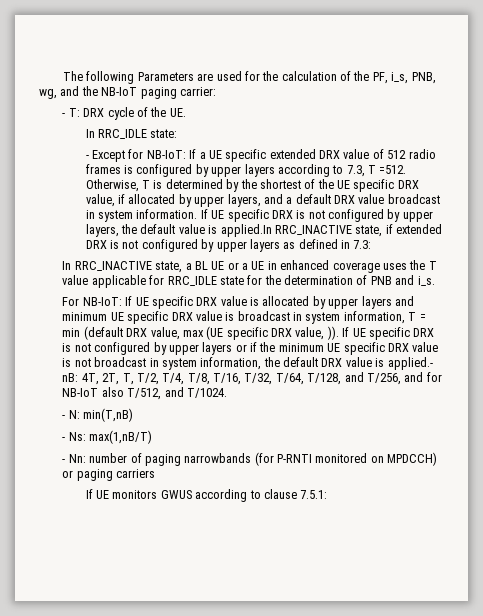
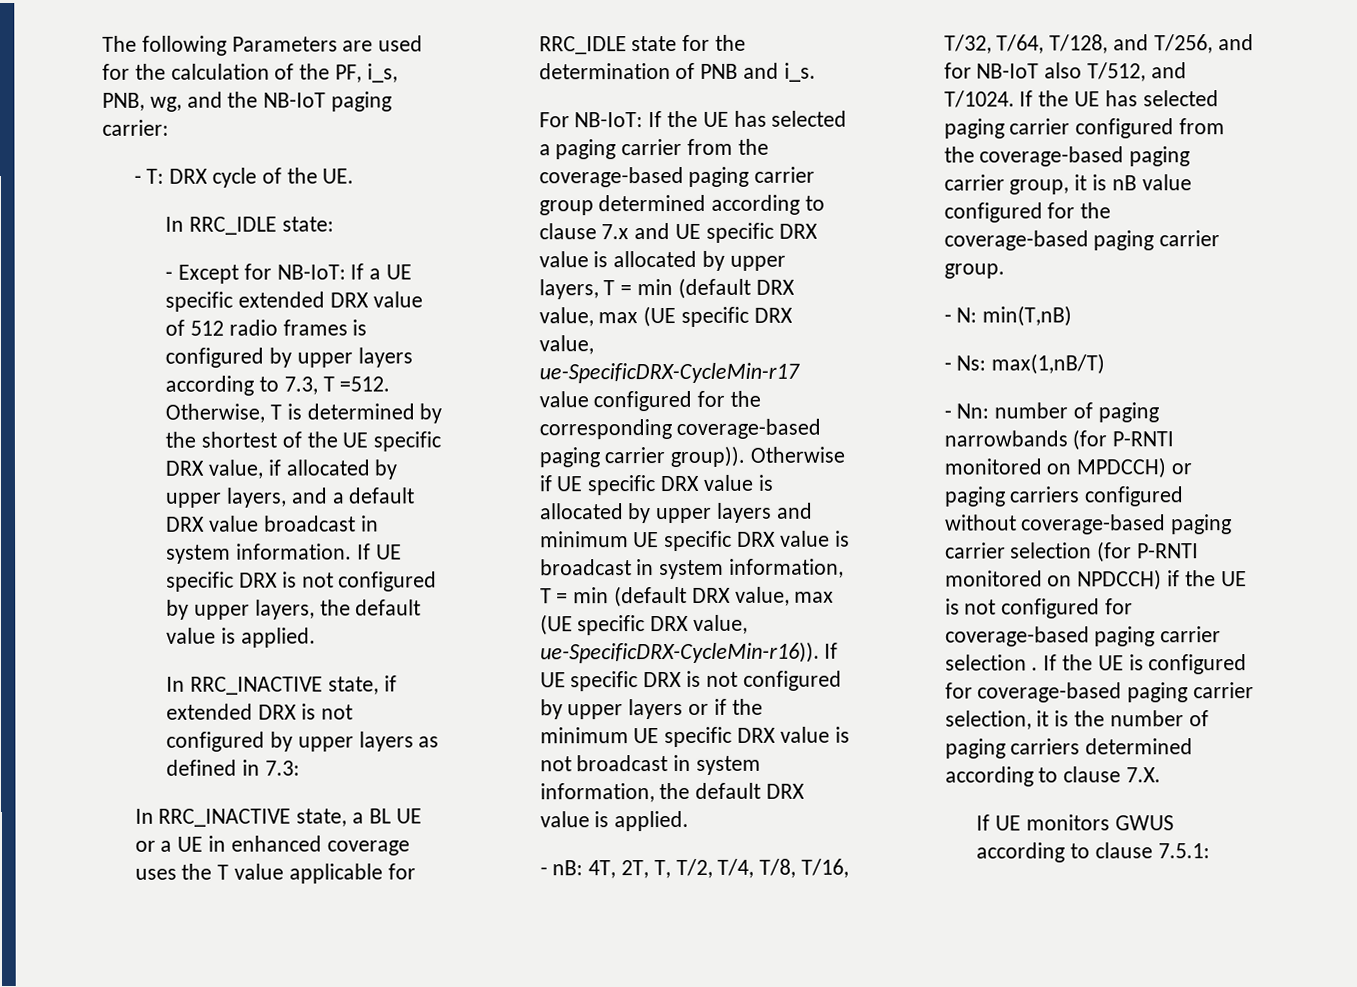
[220,224,272,237] applied.In -> [240,627,316,648] [166,676,186,692] applied. // In
(133, 301) none -> [667,110,848,128] [538,138,769,160] [538,166,816,188] [538,194,826,216] [538,222,818,243] [538,250,786,271] [538,277,795,300] [538,306,793,328] [538,335,594,355] [538,362,800,384] [538,390,762,412] [538,418,822,440] [538,445,846,468] [538,475,552,492] the UE has selected a paging carrier from the coverage-based paging carrier group determined according to clause 7.x and UE specific DRX value is allocated by upper layers, T = min (default DRX value, max (UE specific DRX value, ue-SpecificDRX-CycleMin-r17 value configured for the corresponding coverage-based paging carrier group)). Otherwise if
[327,326,339,340] )). -> [539,641,820,664] ue-SpecificDRX-CycleMin-r16)).
[387,357,433,370] applied.- -> [614,810,690,832] [539,867,548,876] applied. // -
(227, 393) none -> [1019,90,1219,107] [943,118,1226,139] [943,146,1191,167] [943,174,1192,195] [943,202,1112,223] [943,230,1221,251] [943,263,1005,279] If the UE has selected paging carrier configured from the coverage-based paging carrier group, it is nB value configured for the coverage-based paging carrier group.
(156, 473) none -> [1084,486,1185,507] [944,514,1233,535] [944,541,1200,563] [944,569,1247,591] [944,598,1134,619] [944,626,1222,647] [944,654,1248,675] [944,682,1255,703] [944,710,1209,730] [944,738,1194,759] [944,766,1162,787] configured without coverage-based paging carrier selection (for P-RNTI monitored on NPDCCH) if the UE is not configured for coverage-based paging carrier selection . If the UE is configured for coverage-based paging carrier selection, it is the number of paging carriers determined according to clause 7.X.

